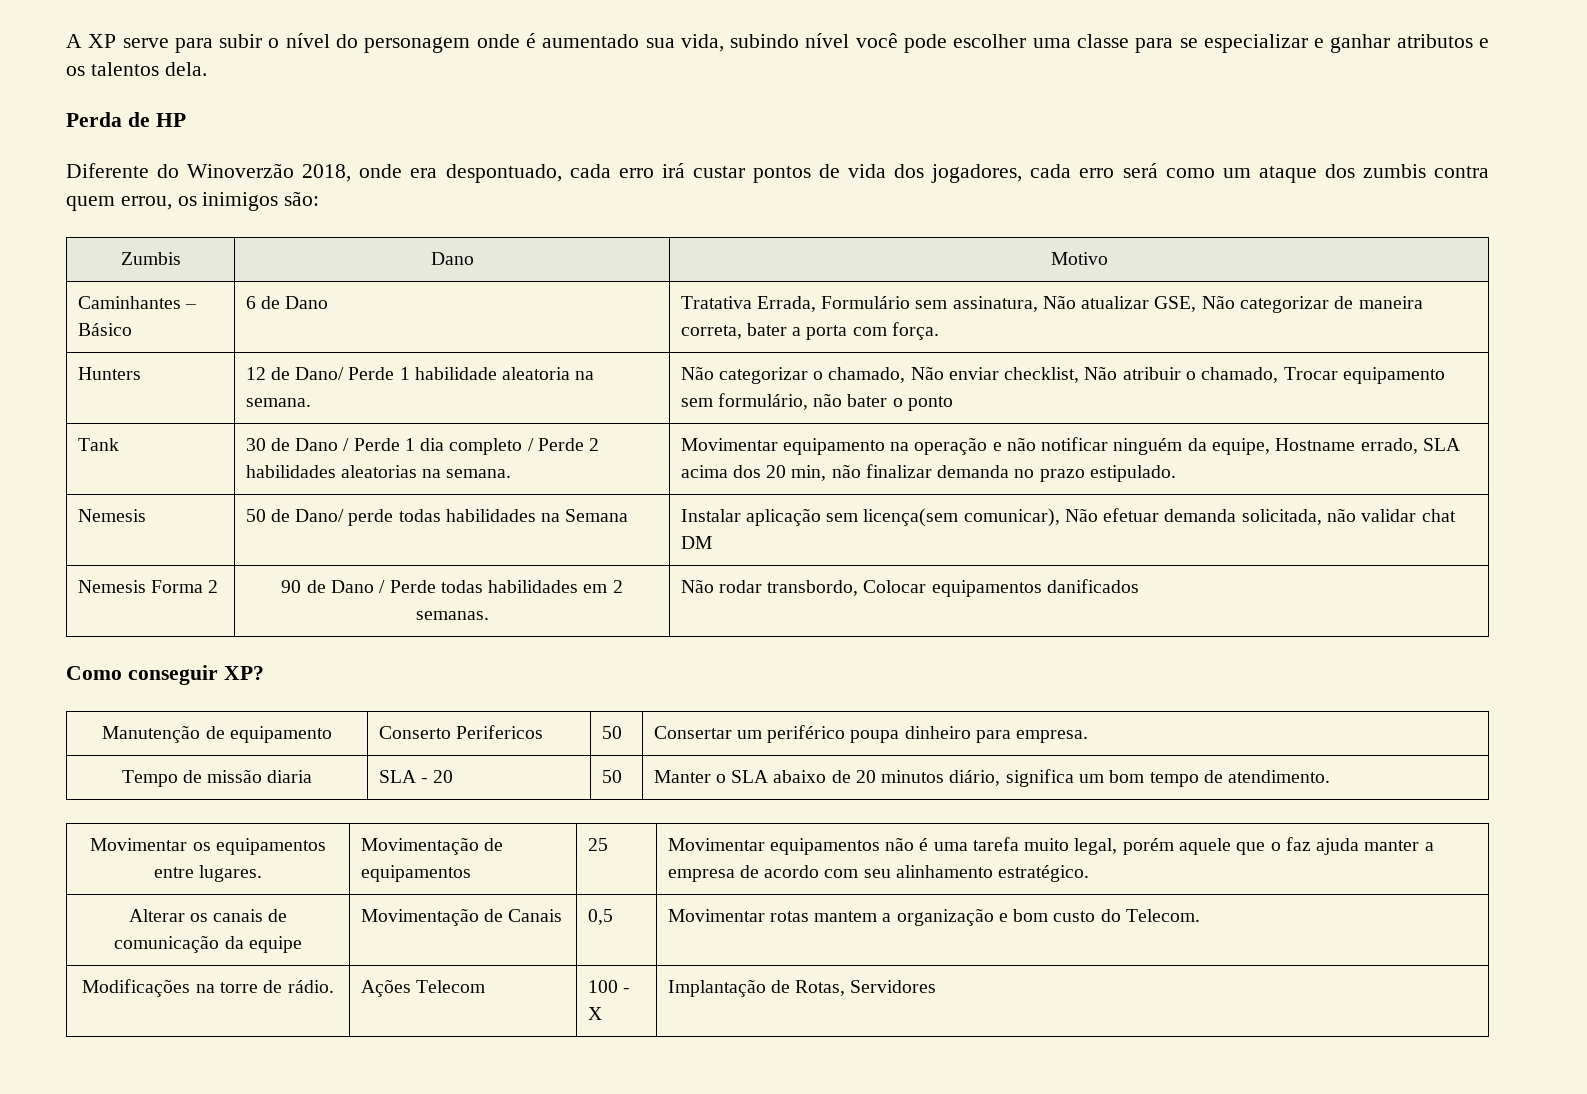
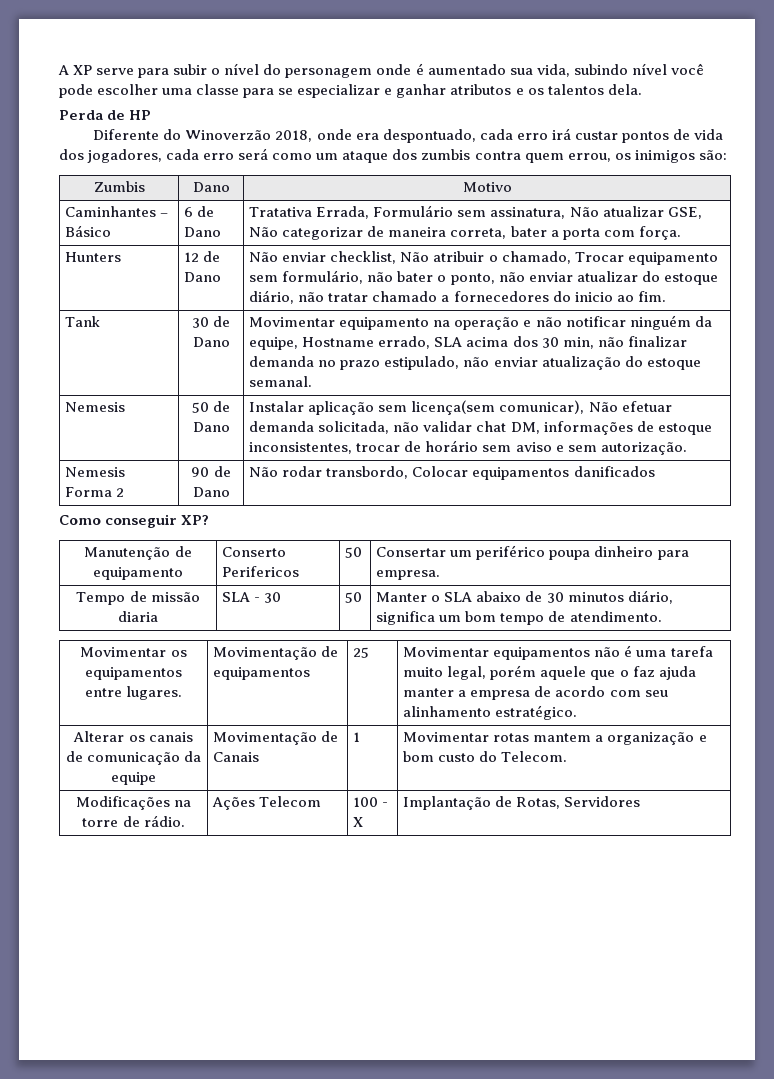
[295,367,595,380] [245,398,311,407] [680,367,906,384] Dano/ Perde 1 habilidade aleatoria na semana. | Não categorizar o chamado, -> [184,272,222,282] Dano |
[907,396,953,411] [77,438,119,451] [245,438,600,455] [245,465,512,478] ponto // Tank | 30 de Dano / Perde 1 dia completo / Perde 2 habilidades aleatorias na semana. -> [450,271,718,285] [249,290,666,304] [65,316,101,327] [191,316,231,328] [192,337,230,347] ponto, não enviar atualizar do estoque diário, não tratar chamado a fornecedores do inicio ao fim. // Tank | 30 de Dano
[766,465,787,478] 20 -> [541,337,559,348] 30
[1089,465,1176,482] [77,509,146,522] [245,509,629,526] estipulado. // Nemesis | 50 de Dano/ perde todas habilidades na Semana -> [384,356,701,370] [249,376,313,387] [65,402,126,412] [191,401,231,413] [192,422,230,432] estipulado, não enviar atualização do estoque semanal. // Nemesis | 50 de Dano
[680,536,712,549] DM -> [510,421,712,435] [249,440,687,455] DM, informações de estoque inconsistentes, trocar de horário sem aviso e sem autorização.
[379,580,623,593] [415,611,489,620] / Perde todas habilidades em 2 semanas. -> (230, 492) none
[433,770,454,783] 20 -> [264,592,282,603] 30
[855,770,876,783] 20 -> [546,592,564,603] 30
[587,909,613,925] 0,5 -> [353,732,361,742] 1

